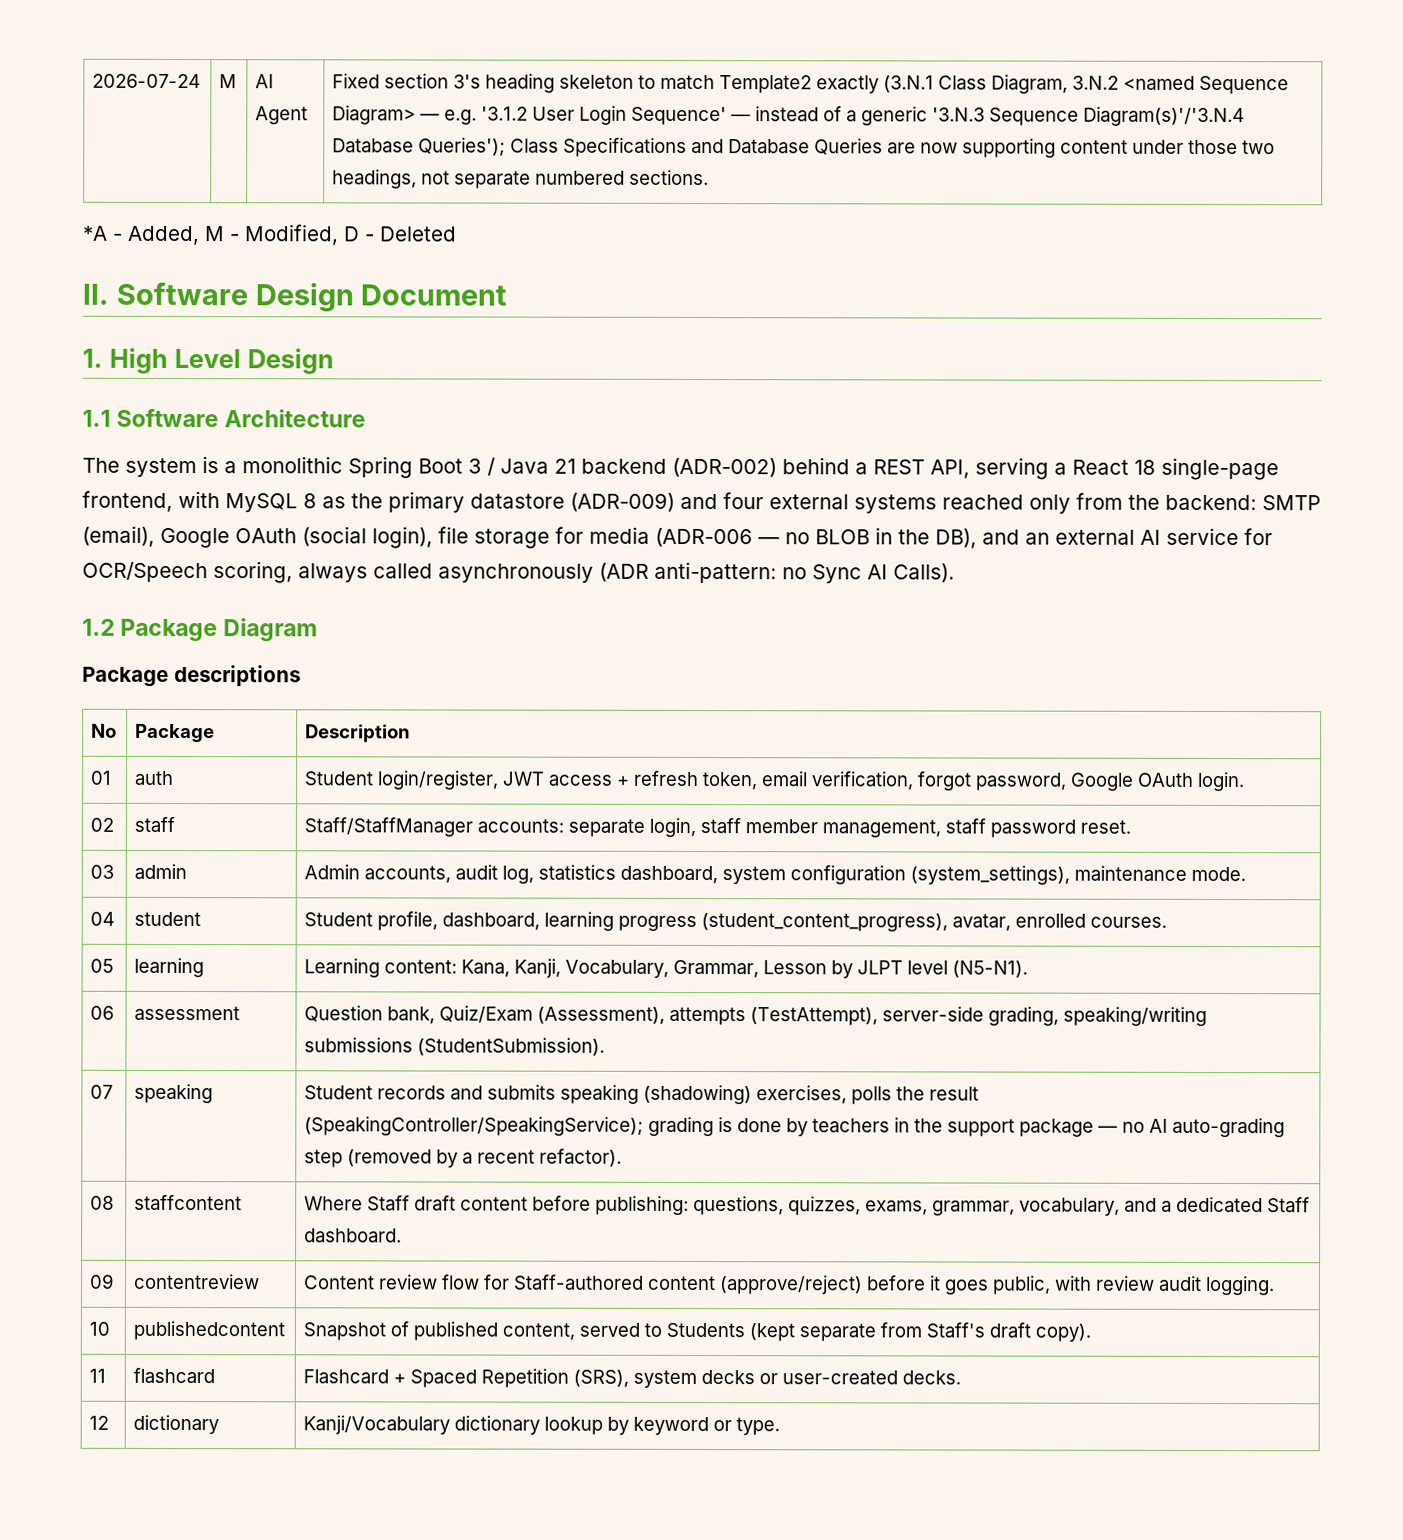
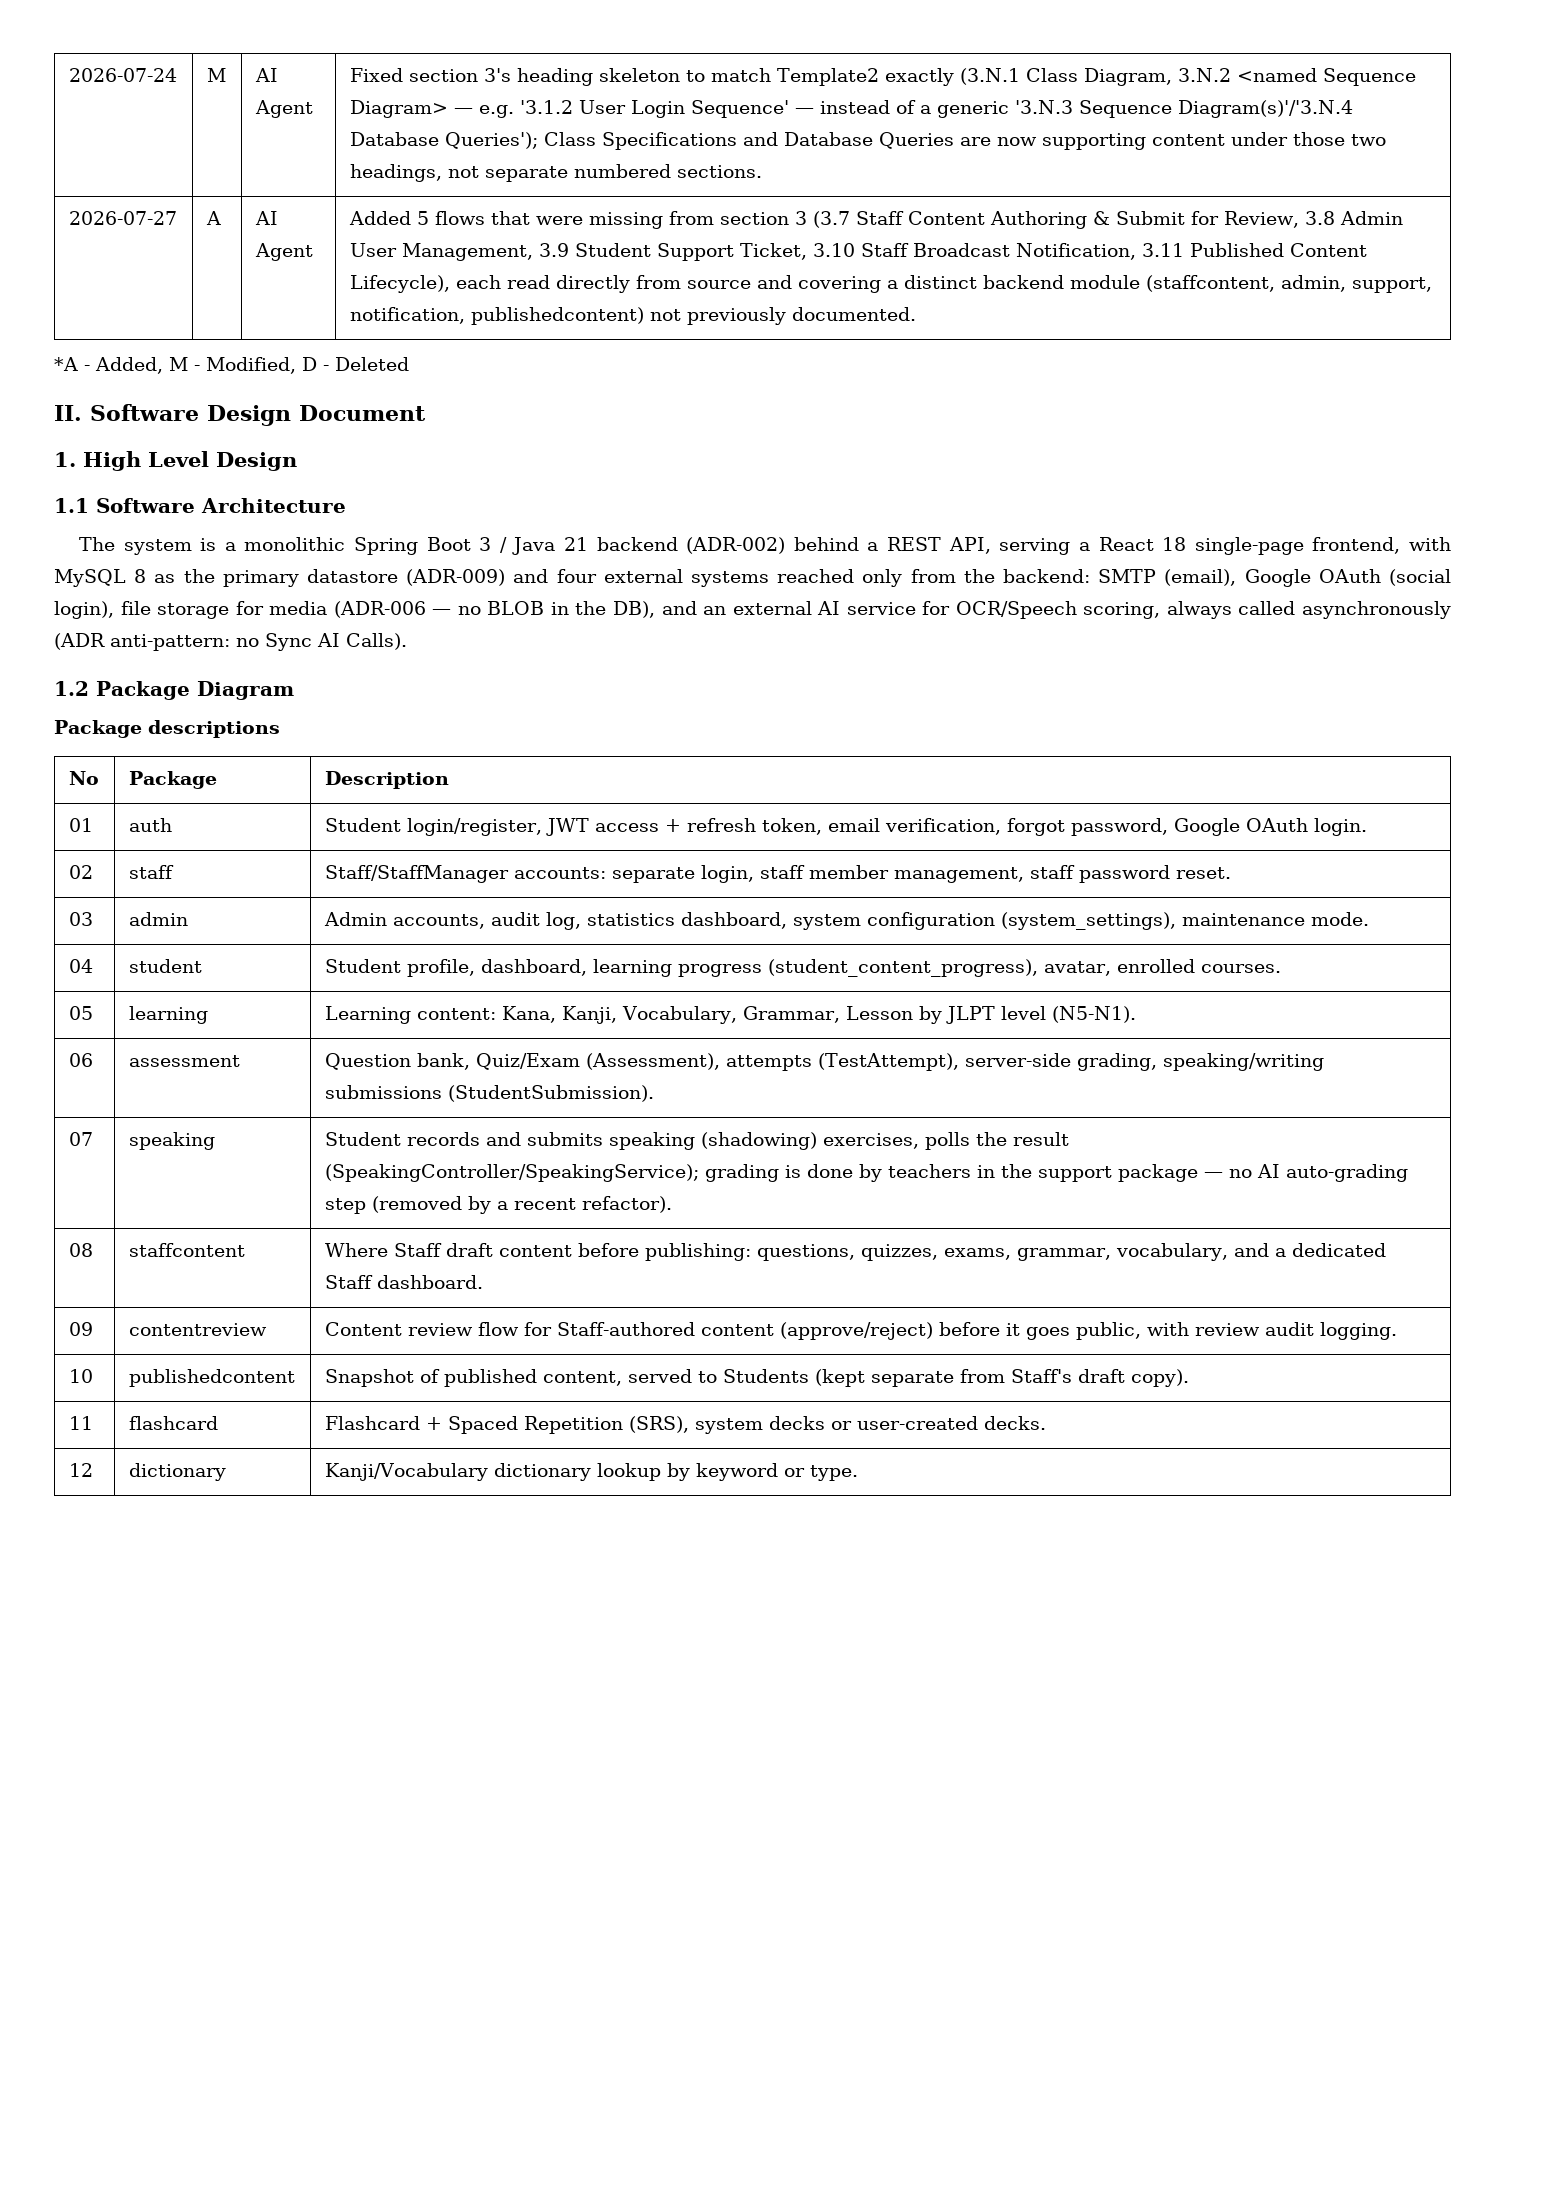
(710, 177) none -> [68,211,177,225] [205,211,221,225] [254,211,278,225] [254,243,313,261] [348,211,1403,229] [349,243,1367,261] [349,275,1432,293] [349,307,916,325] // 2026-07-27 | A | AI Agent | Added 5 flows that were missing from section 3 (3.7 Staff Content Authoring & Submit for Review, 3.8 Admin User Management, 3.9 Student Support Ticket, 3.10 Staff Broadcast Notification, 3.11 Published Content Lifecycle), each read directly from source and covering a distinct backend module (staffcontent, admin, support, notification, publishedcontent) not previously documented.

